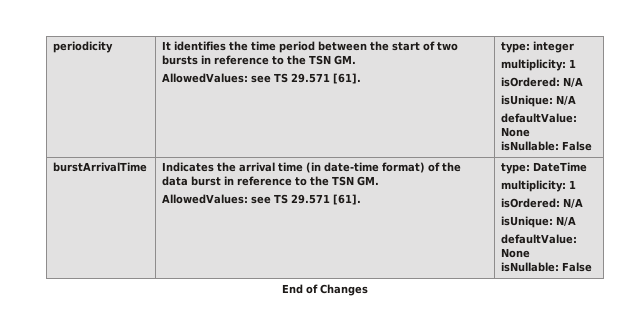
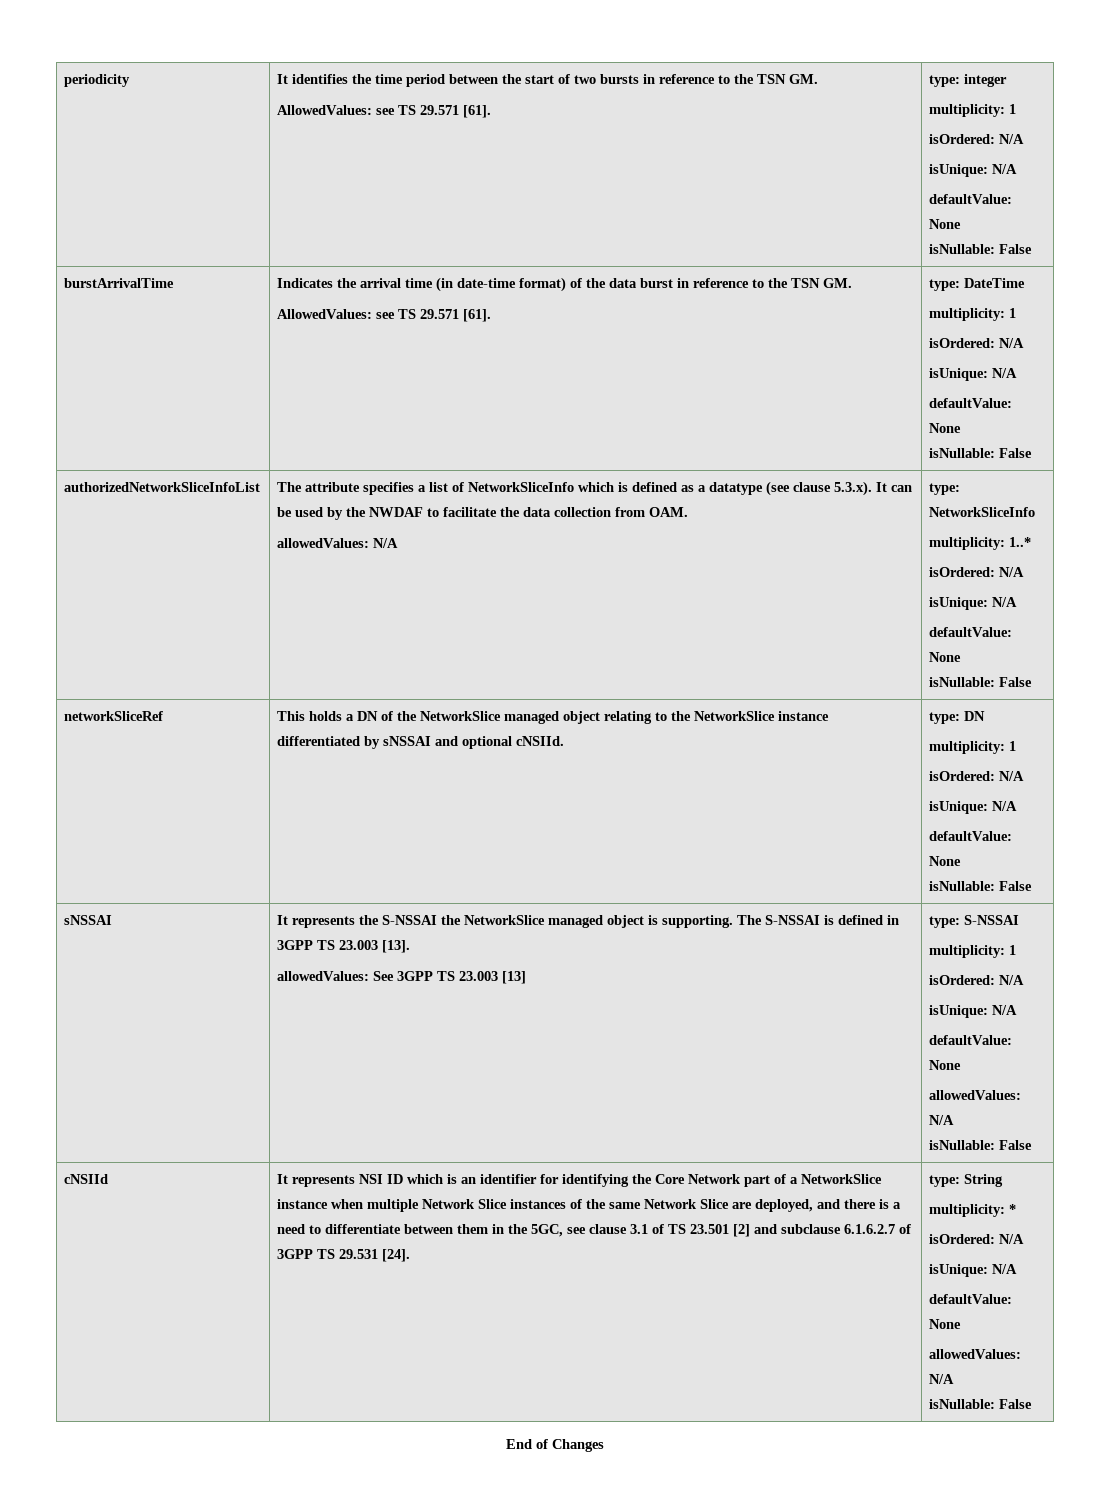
(593, 267) none -> [64,482,261,492] [277,481,913,496] [277,507,689,520] [277,538,399,548] [929,483,961,495] [929,507,1036,517] [929,537,1032,550] [929,567,1025,577] [929,597,1018,610] [929,627,1013,637] [929,652,962,662] [929,677,1033,687] [64,711,164,721] [277,711,830,724] [277,736,565,749] [929,711,986,724] [929,741,1017,754] [929,771,1025,781] [929,801,1018,814] [929,831,1013,841] [929,856,962,866] [929,881,1033,891] [64,915,113,925] [277,915,900,928] [277,940,411,953] [277,971,527,984] [929,915,1020,928] [929,945,1017,958] [929,975,1025,985] [929,1005,1018,1018] [929,1035,1013,1045] [929,1060,962,1070] [929,1090,1022,1100] [929,1115,955,1125] [929,1140,1033,1150] [64,1174,109,1184] [277,1174,883,1187] [277,1199,902,1212] [277,1224,912,1237] [277,1249,411,1262] [929,1174,1004,1187] [929,1204,1017,1217] [929,1234,1025,1244] [929,1264,1018,1277] [929,1294,1013,1304] [929,1319,962,1329] [929,1349,1022,1359] [929,1374,955,1384] [929,1399,1033,1409] // authorizedNetworkSliceInfoList | The attribute specifies a list of NetworkSliceInfo which is defined as a datatype (see clause 5.3.x). It can be used by the NWDAF to facilitate the data collection from OAM. // allowedValues: N/A | type: NetworkSliceInfo // multiplicity: 1..* // isOrdered: N/A // isUnique: N/A // defaultValue: None // isNullable: False // networkSliceRef | This holds a DN of the NetworkSlice managed object relating to the NetworkSlice instance differentiated by sNSSAI and optional cNSIId. | type: DN // multiplicity: 1 // isOrdered: N/A // isUnique: N/A // defaultValue: None // isNullable: False // sNSSAI | It represents the S-NSSAI the NetworkSlice managed object is supporting. The S-NSSAI is defined in 3GPP TS 23.003 [13]. // allowedValues: See 3GPP TS 23.003 [13] | type: S-NSSAI // multiplicity: 1 // isOrdered: N/A // isUnique: N/A // defaultValue: None // allowedValues: N/A // isNullable: False // cNSIId | It represents NSI ID which is an identifier for identifying the Core Network part of a NetworkSlice instance when multiple Network Slice instances of the same Network Slice are deployed, and there is a need to differentiate between them in the 5GC, see clause 3.1 of TS 23.501 [2] and subclause 6.1.6.2.7 of 3GPP TS 29.531 [24]. | type: String // multiplicity: * // isOrdered: N/A // isUnique: N/A // defaultValue: None // allowedValues: N/A // isNullable: False

